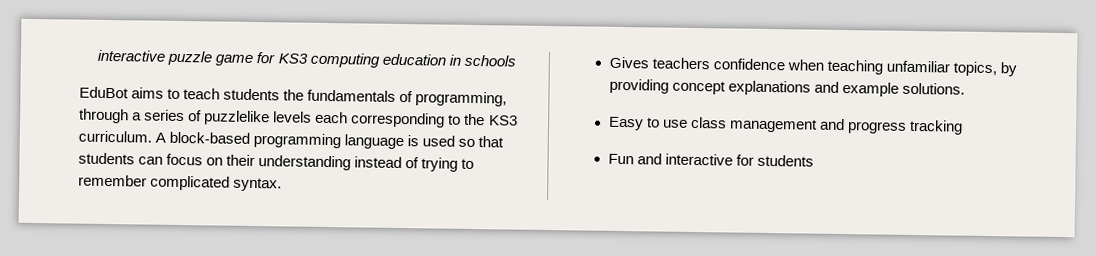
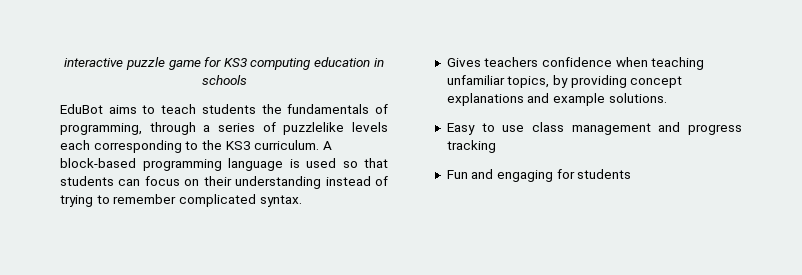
[664,153,733,166] interactive -> [497,170,554,182] engaging

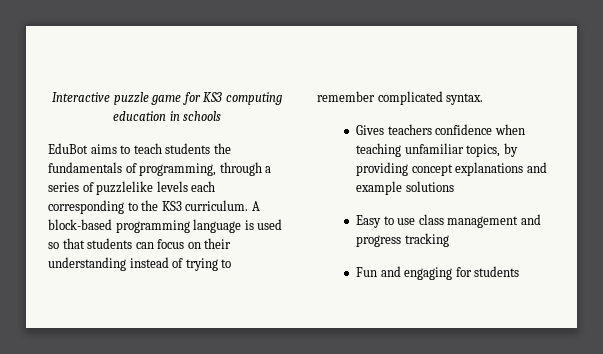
[64,58,124,67] interactive -> [52,92,111,102] Interactive
[608,93,667,103] solutions. -> [405,181,454,192] solutions

